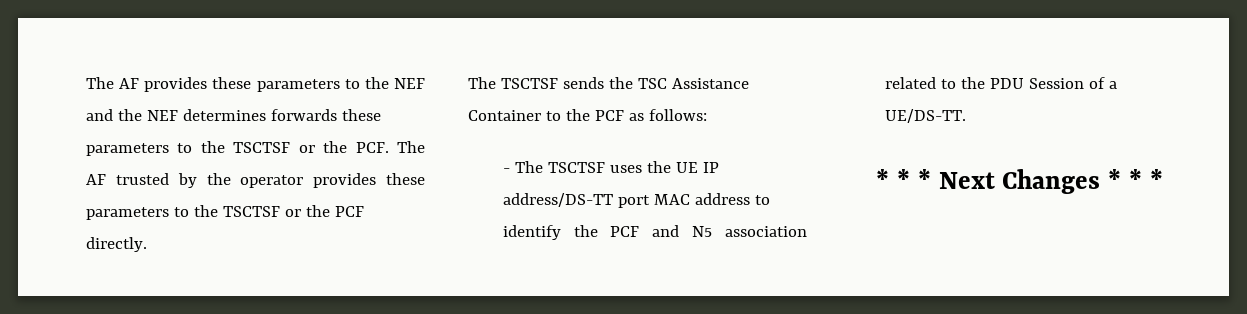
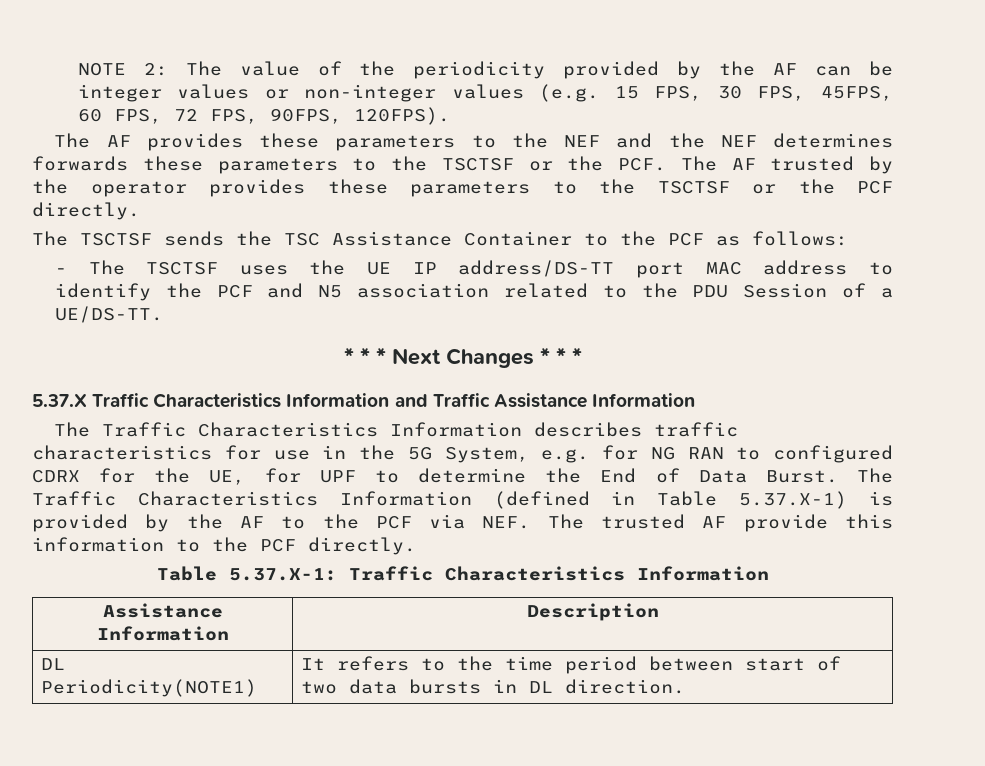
(86, 83) none -> [77,61,893,79] [77,84,894,102] [77,107,450,125] NOTE 2: The value of the periodicity provided by the AF can be integer values or non-integer values (e.g. 15 FPS, 30 FPS, 45FPS, 60 FPS, 72 FPS, 90FPS, 120FPS). //
(1163, 179) none -> [32,393,695,408] [54,422,739,437] [32,445,893,463] [32,468,894,485] [32,491,894,509] [32,514,893,532] [32,537,416,555] [156,566,769,581] [102,603,223,618] [96,626,229,641] [526,603,659,621] [40,658,65,670] [40,679,257,697] [300,656,841,674] [300,679,685,694] // 5.37.X Traffic Characteristics Information and Traffic Assistance Information // The Traffic Characteristics Information describes traffic characteristics for use in the 5G System, e.g. for NG RAN to configured CDRX for the UE, for UPF to determine the End of Data Burst. The Traffic Characteristics Information (defined in Table 5.37.X-1) is provided by the AF to the PCF via NEF. The trusted AF provide this information to the PCF directly. // Table 5.37.X-1: Traffic Characteristics Information // Assistance Information | Description // DL Periodicity(NOTE1) | It refers to the time period between start of two data bursts in DL direction.

